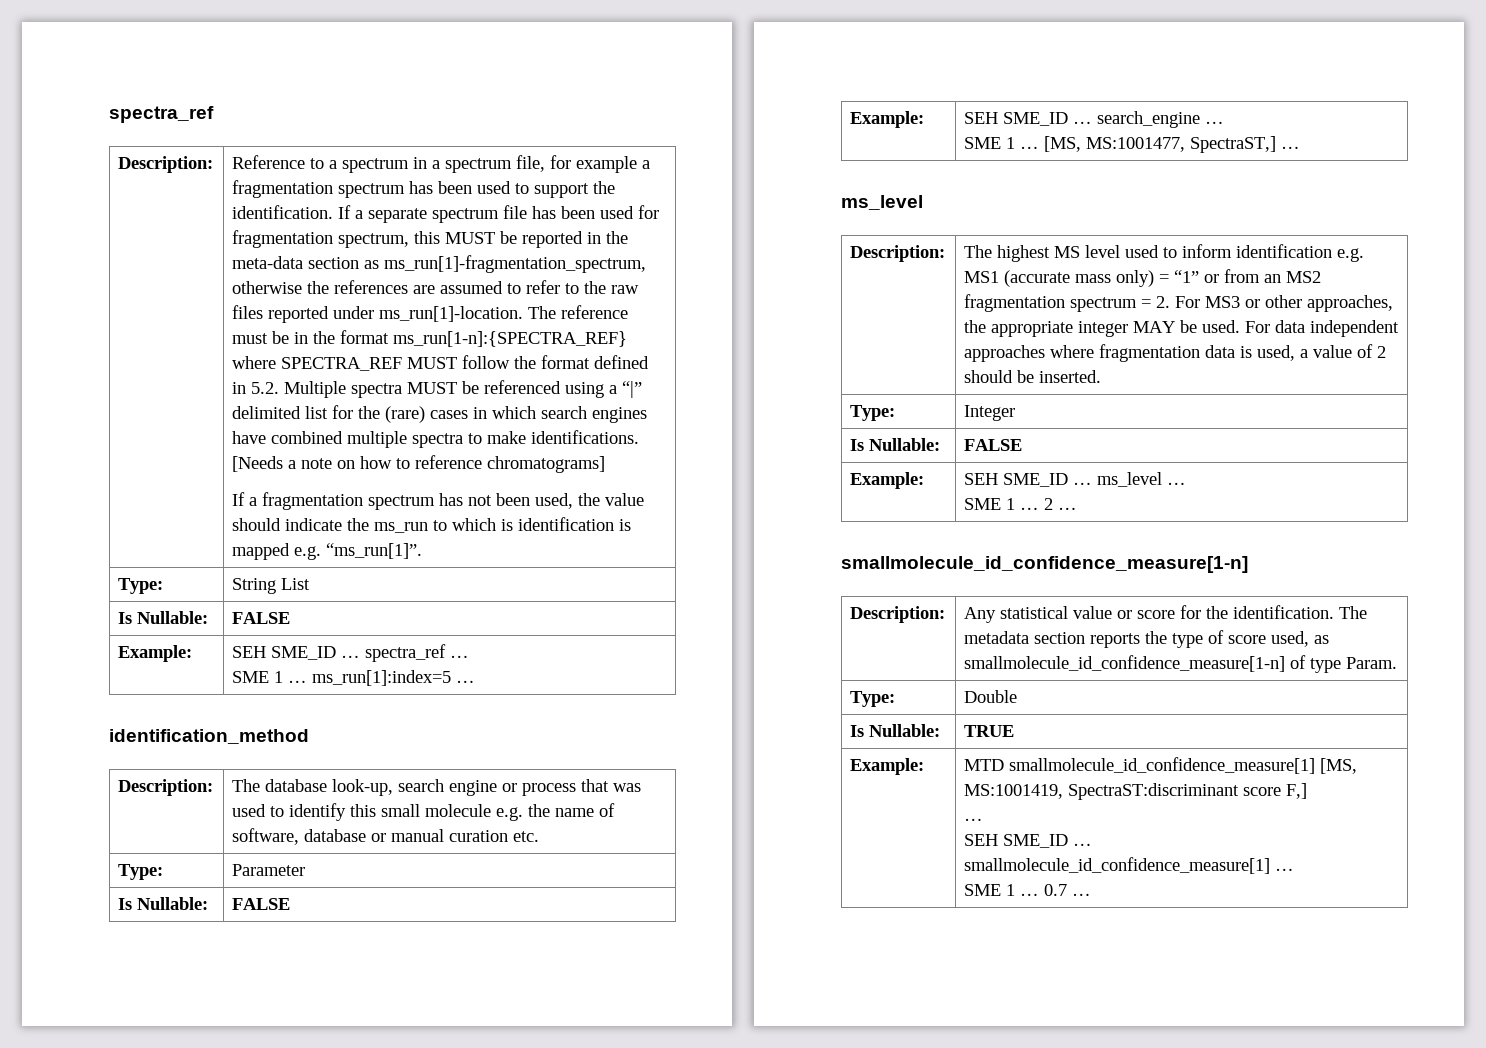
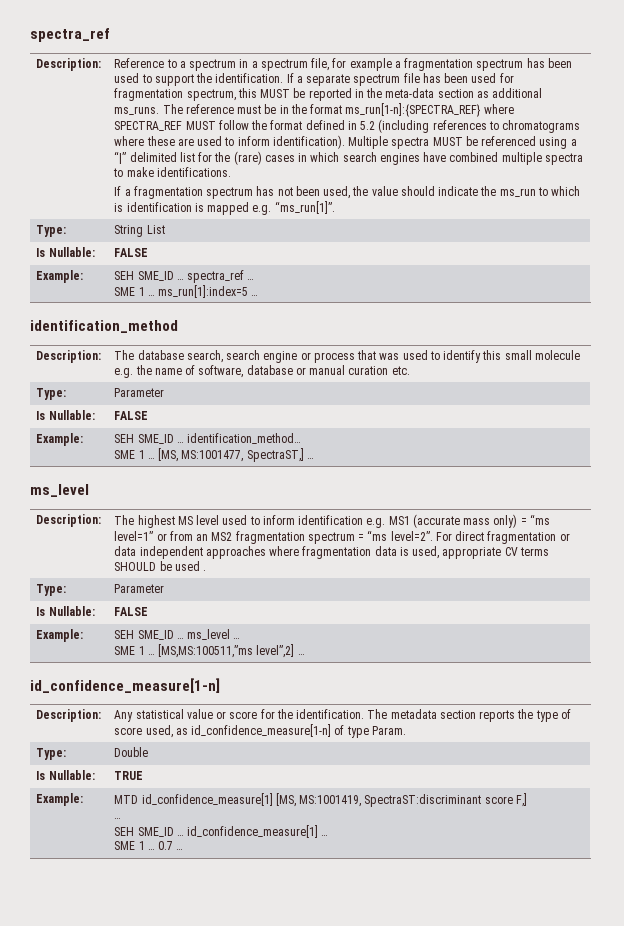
[384,255,647,273] [232,280,640,294] [232,305,524,323] ms_run[1]-fragmentation_spectrum, otherwise the references are assumed to refer to the raw files reported under ms_run[1]-location. -> [492,88,543,98] [114,106,160,115] additional ms_runs.
[251,382,280,394] 5.2. -> [360,119,581,133] [114,135,345,149] 5.2 (including references to chromatograms where these are used to inform identification).
[232,455,606,473] [Needs a note on how to reference chromatograms] -> (231, 172) none
[332,779,394,796] look-up, -> [186,350,223,363] search,
[1097,111,1225,128] search_engine … -> [187,433,302,444] identification_method…
[1174,270,1200,283] “1” -> [529,514,550,525] [114,531,154,541] “ms level=1”
[1156,295,1394,312] [964,320,1271,337] 2. For MS3 or other approaches, the appropriate integer MAY be used. For -> [367,530,570,544] “ms level=2”. For direct fragmentation or
[1300,344,1387,358] [964,370,1102,383] [850,405,896,421] [964,405,1016,421] a value of 2 should be inserted. // Type: | Integer -> [442,547,549,559] [114,561,207,571] [36,584,67,596] [114,584,165,593] appropriate CV terms SHOULD be used . // Type: | Parameter
[1044,498,1078,510] [841,556,1248,573] 2 … // smallmolecule_id_confidence_measure[1-n] -> [158,644,305,658] [30,678,220,693] [MS,MS:100511,”ms level”,2] … // id_confidence_measure[1-n]
[964,655,1286,672] smallmolecule_id_confidence_measure[1-n] -> [191,724,332,737] id_confidence_measure[1-n]
[1009,757,1316,774] smallmolecule_id_confidence_measure[1] -> [141,793,273,806] id_confidence_measure[1]
[964,857,1271,874] smallmolecule_id_confidence_measure[1] -> [187,825,319,838] id_confidence_measure[1]

